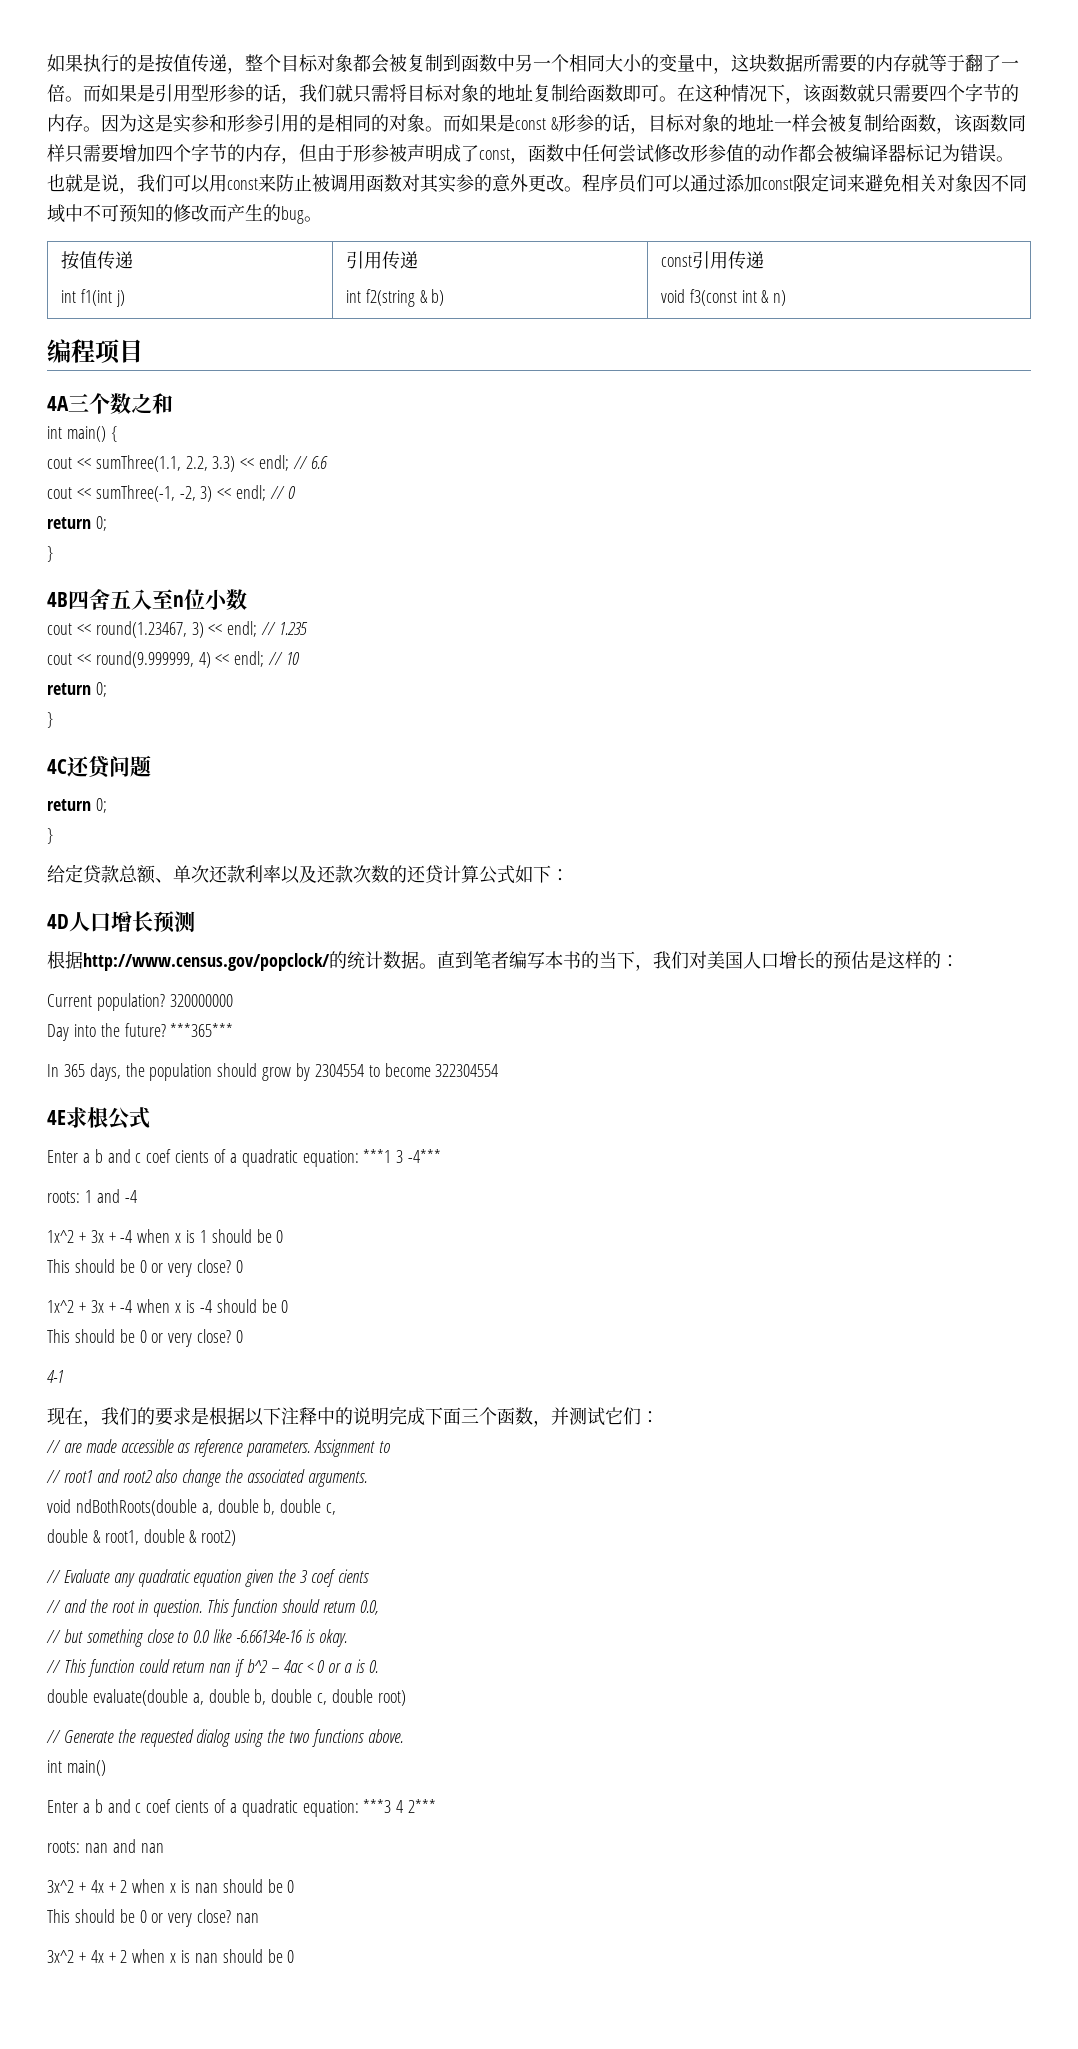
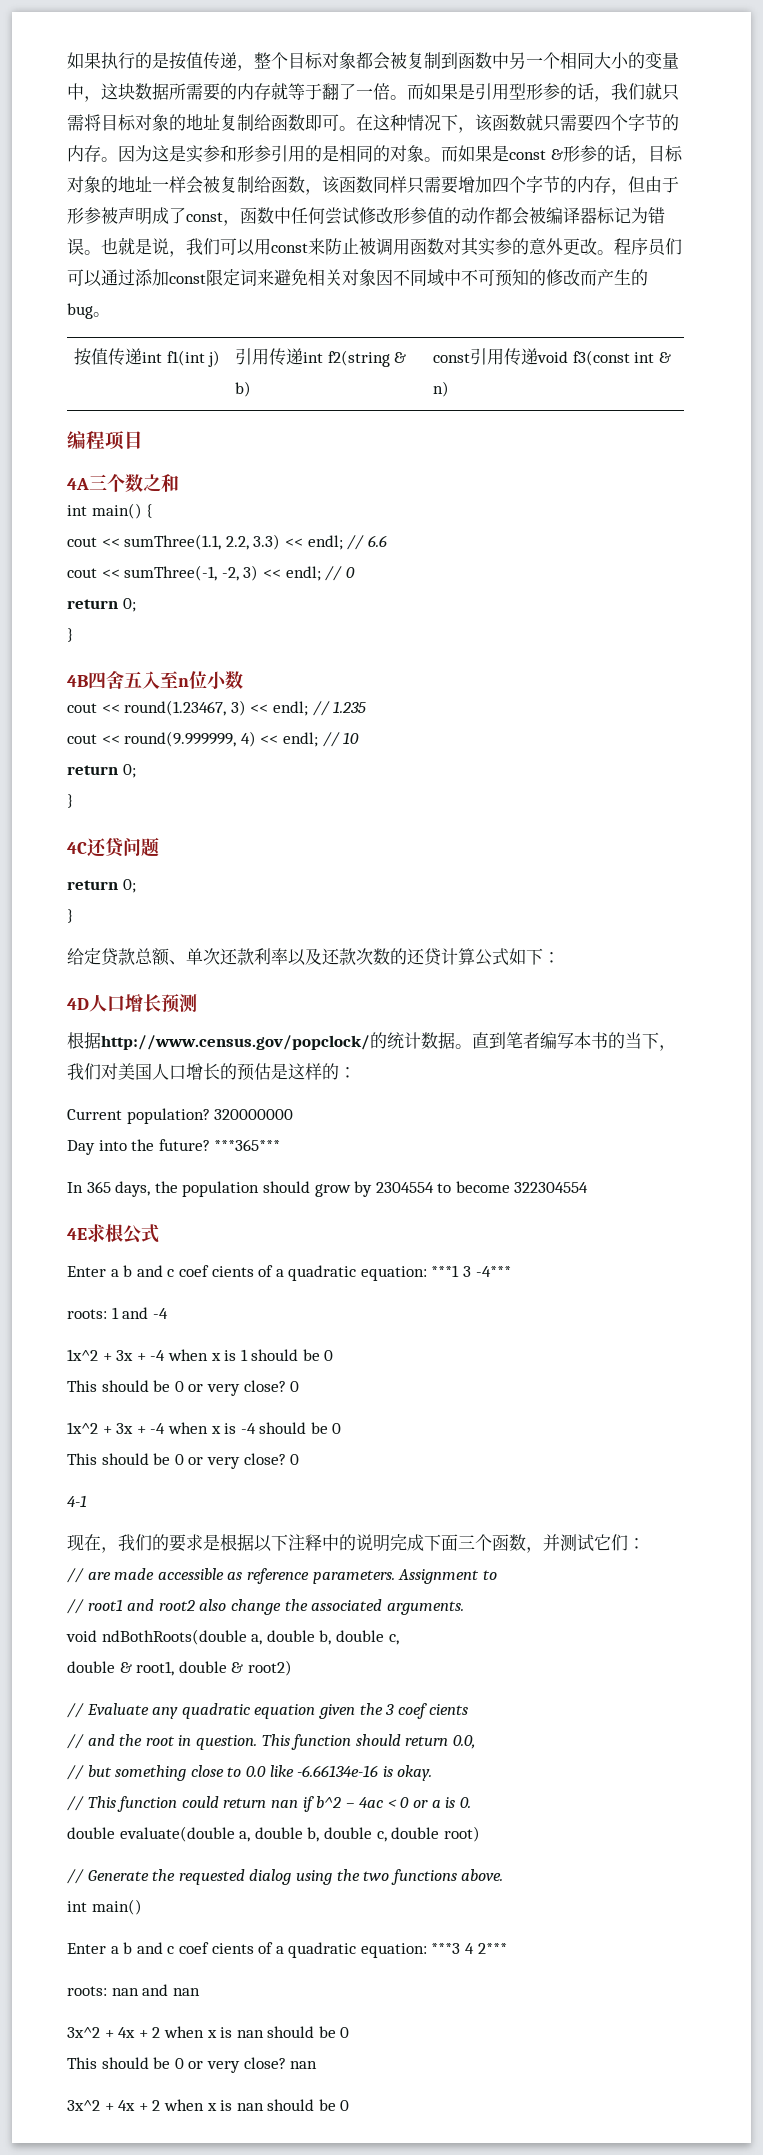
(133, 260) // -> (143, 356) none
(418, 260) // -> (304, 356) none
(764, 260) // -> (539, 356) none

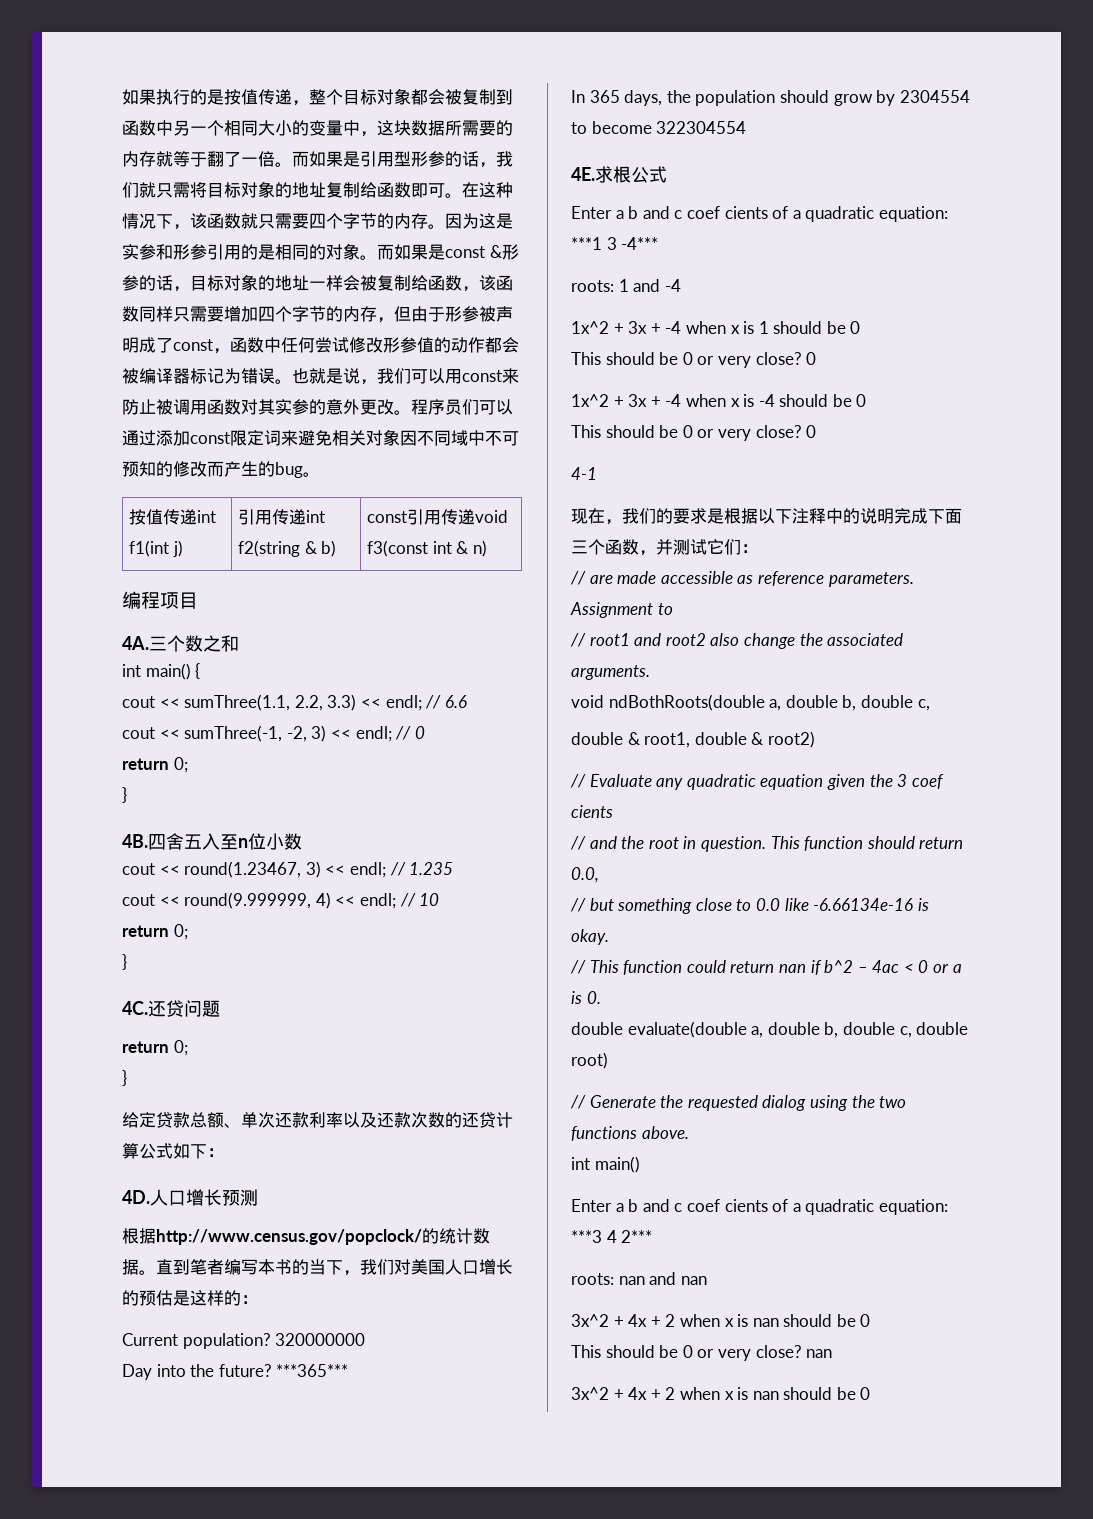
[67,478,89,490] 4A -> [122,636,149,650] 4A.
[67,675,88,687] 4B -> [122,834,148,848] 4B.
[67,842,87,854] 4C -> [122,1001,148,1015] 4C.
[67,998,89,1010] 4D -> [122,1190,150,1204] 4D.
[67,1228,87,1240] 4E -> [571,167,595,181] 4E.

